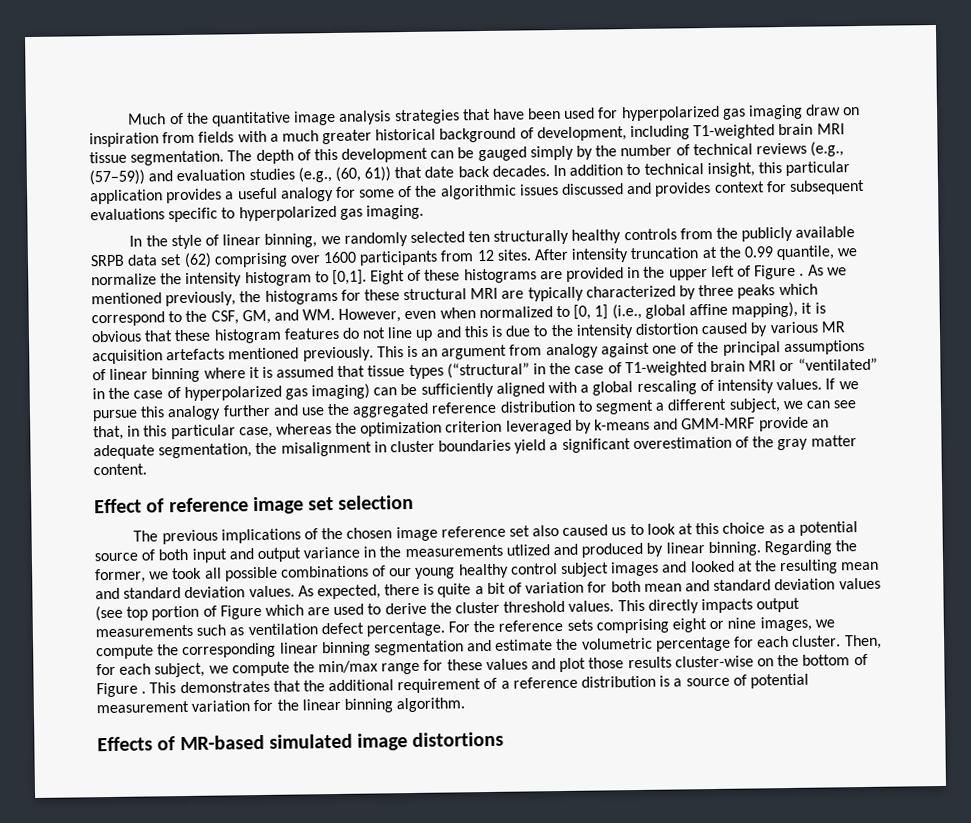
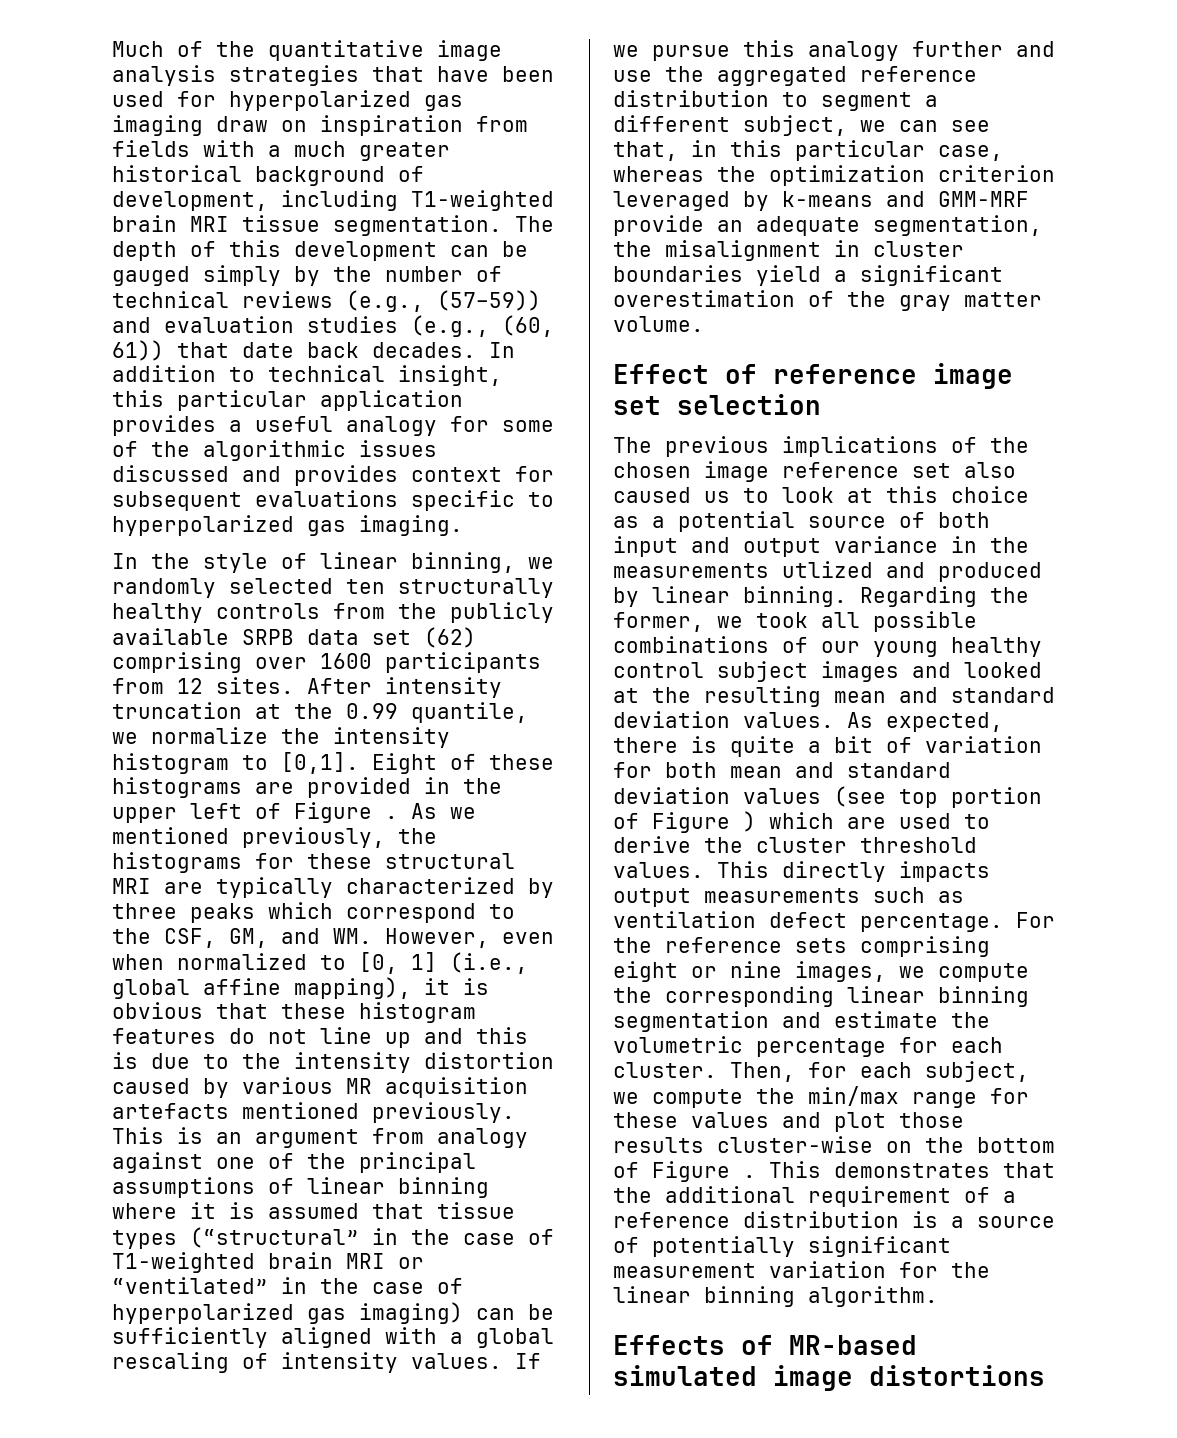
[93,463,147,476] content. -> [613,316,704,332] volume.
(262, 612) none -> [743,811,756,832] )
[749,673,809,689] potential -> [652,1236,951,1257] potentially significant

